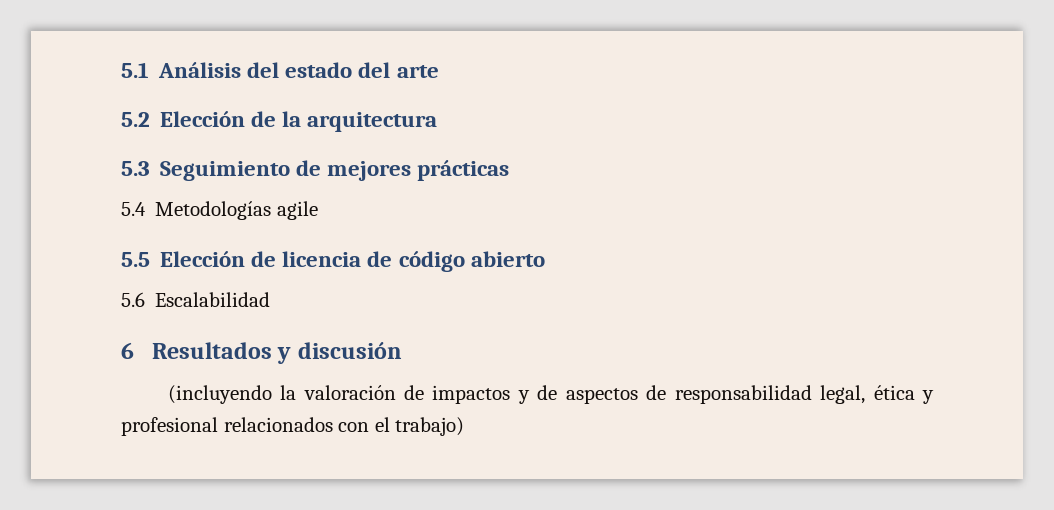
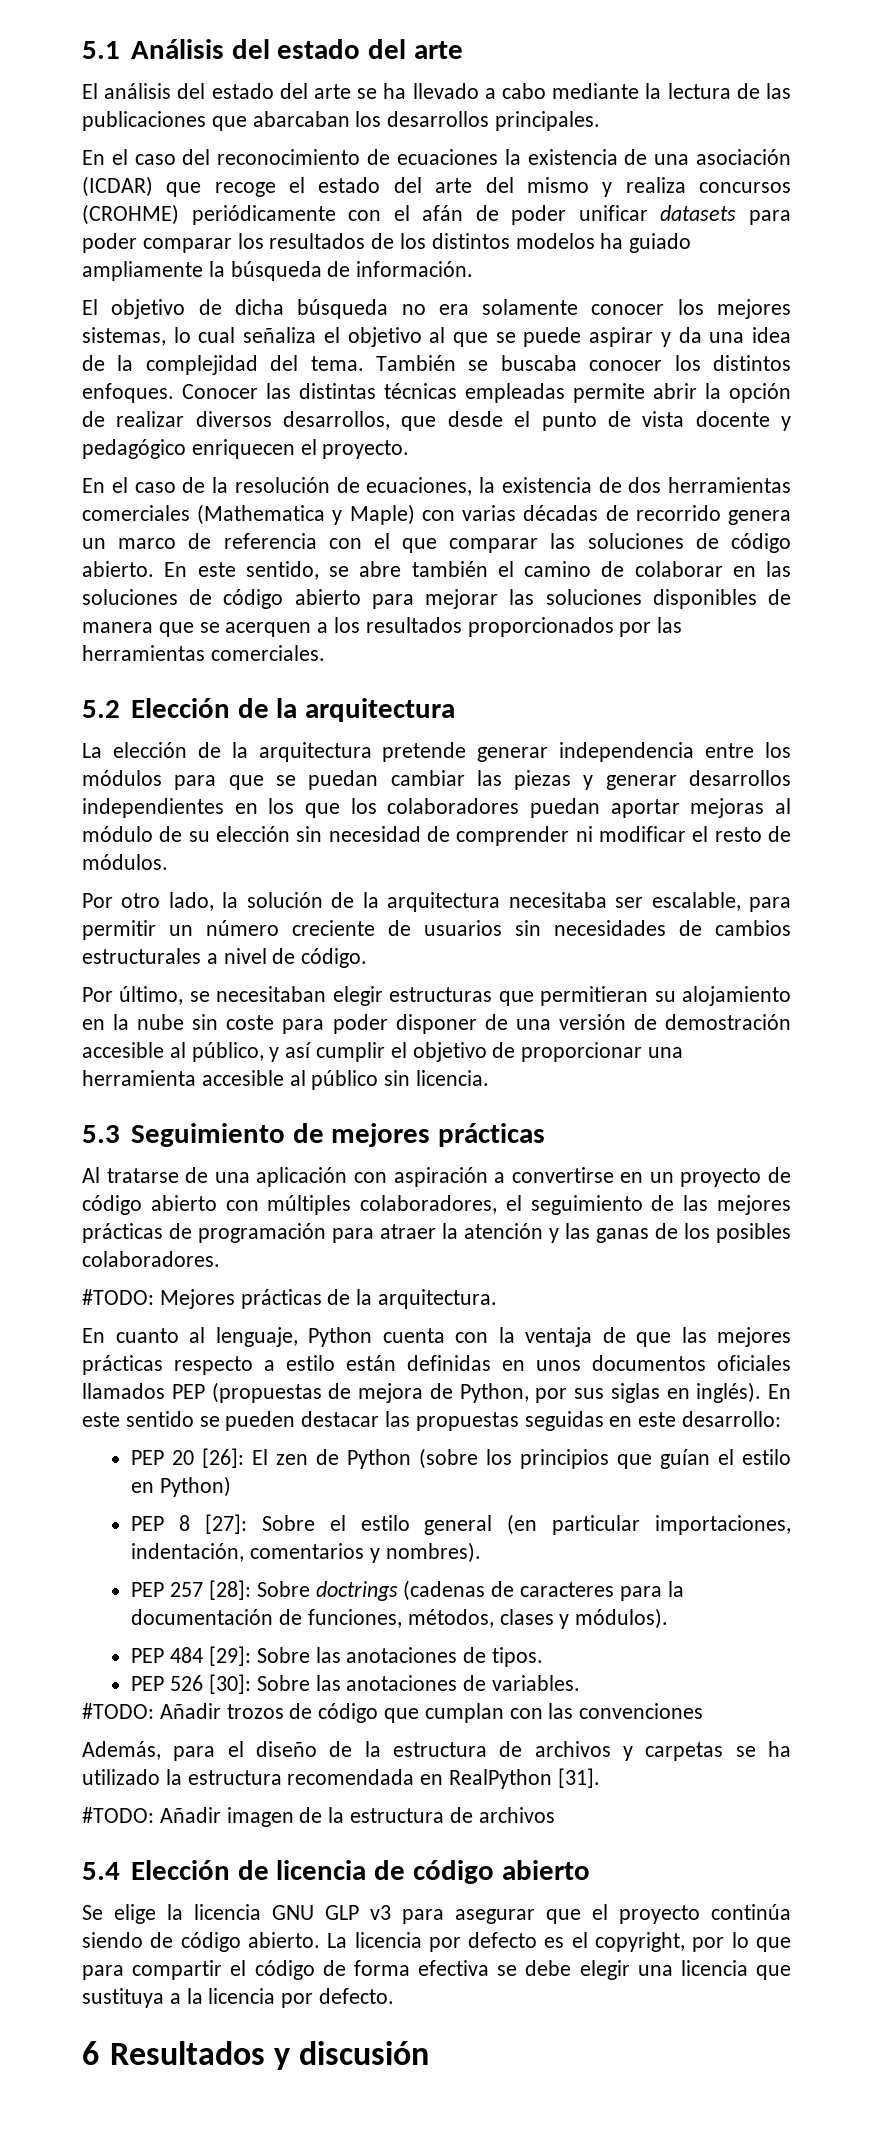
(439, 71) none -> [82,83,792,99] [82,111,601,131] [82,149,792,165] [82,176,792,197] [82,204,791,225] [82,233,692,253] [82,261,474,281] [82,299,791,319] [82,327,791,347] [82,355,791,375] [82,383,791,403] [82,411,792,431] [82,439,410,459] [82,477,791,496] [82,504,791,525] [82,533,791,553] [82,561,791,580] [82,589,791,609] [82,617,683,637] [82,645,325,661] // El análisis del estado del arte se ha llevado a cabo mediante la lectura de las publicaciones que abarcaban los desarrollos principales. // En el caso del reconocimiento de ecuaciones la existencia de una asociación (ICDAR) que recoge el estado del arte del mismo y realiza concursos (CROHME) periódicamente con el afán de poder unificar datasets para poder comparar los resultados de los distintos modelos ha guiado ampliamente la búsqueda de información. // El objetivo de dicha búsqueda no era solamente conocer los mejores sistemas, lo cual señaliza el objetivo al que se puede aspirar y da una idea de la complejidad del tema. También se buscaba conocer los distintos enfoques. Conocer las distintas técnicas empleadas permite abrir la opción de realizar diversos desarrollos, que desde el punto de vista docente y pedagógico enriquecen el proyecto. // En el caso de la resolución de ecuaciones, la existencia de dos herramientas comerciales (Mathematica y Maple) con varias décadas de recorrido genera un marco de referencia con el que comparar las soluciones de código abierto. En este sentido, se abre también el camino de colaborar en las soluciones de código abierto para mejorar las soluciones disponibles de manera que se acerquen a los resultados proporcionados por las herramientas comerciales.
(438, 122) none -> [82,742,792,762] [82,770,791,790] [82,798,791,818] [82,826,791,846] [82,854,168,870] [82,892,791,912] [82,920,791,940] [82,948,368,968] [82,986,792,1006] [82,1014,791,1034] [82,1042,684,1062] [82,1070,490,1090] // La elección de la arquitectura pretende generar independencia entre los módulos para que se puedan cambiar las piezas y generar desarrollos independientes en los que los colaboradores puedan aportar mejoras al módulo de su elección sin necesidad de comprender ni modificar el resto de módulos. // Por otro lado, la solución de la arquitectura necesitaba ser escalable, para permitir un número creciente de usuarios sin necesidades de cambios estructurales a nivel de código. // Por último, se necesitaban elegir estructuras que permitieran su alojamiento en la nube sin coste para poder disponer de una versión de demostración accesible al público, y así cumplir el objetivo de proporcionar una herramienta accesible al público sin licencia.
[121,201,318,220] [121,252,150,267] 5.4 Metodologías agile // 5.5 -> [82,1167,791,1187] [82,1195,792,1215] [82,1223,791,1243] [82,1251,220,1267] [82,1289,498,1309] [82,1327,791,1347] [82,1355,791,1375] [82,1382,791,1403] [82,1411,782,1431] [131,1448,792,1469] [131,1476,232,1497] [131,1514,791,1535] [131,1542,481,1563] [131,1580,684,1601] [131,1608,669,1629] [131,1646,543,1667] [131,1674,580,1694] [82,1703,704,1723] [82,1741,791,1761] [82,1768,600,1789] [82,1807,555,1827] [82,1862,120,1880] Al tratarse de una aplicación con aspiración a convertirse en un proyecto de código abierto con múltiples colaboradores, el seguimiento de las mejores prácticas de programación para atraer la atención y las ganas de los posibles colaboradores. // #TODO: Mejores prácticas de la arquitectura. // En cuanto al lenguaje, Python cuenta con la ventaja de que las mejores prácticas respecto a estilo están definidas en unos documentos oficiales llamados PEP (propuestas de mejora de Python, por sus siglas en inglés). En este sentido se pueden destacar las propuestas seguidas en este desarrollo: // PEP 20 [26]: El zen de Python (sobre los principios que guían el estilo en Python) // PEP 8 [27]: Sobre el estilo general (en particular importaciones, indentación, comentarios y nombres). // PEP 257 [28]: Sobre doctrings (cadenas de caracteres para la documentación de funciones, métodos, clases y módulos). // PEP 484 [29]: Sobre las anotaciones de tipos. // PEP 526 [30]: Sobre las anotaciones de variables. // #TODO: Añadir trozos de código que cumplan con las convenciones // Además, para el diseño de la estructura de archivos y carpetas se ha utilizado la estructura recomendada en RealPython [31]. // #TODO: Añadir imagen de la estructura de archivos // 5.4
[121,292,271,307] [121,342,402,364] [167,385,934,404] [121,417,465,436] 5.6 Escalabilidad // 6 Resultados y discusión // (incluyendo la valoración de impactos y de aspectos de responsabilidad legal, ética y profesional relacionados con el trabajo) -> [82,1904,791,1924] [82,1932,791,1952] [82,1960,791,1980] [82,1988,395,2008] [82,2041,429,2070] Se elige la licencia GNU GLP v3 para asegurar que el proyecto continúa siendo de código abierto. La licencia por defecto es el copyright, por lo que para compartir el código de forma efectiva se debe elegir una licencia que sustituya a la licencia por defecto. // 6 Resultados y discusión

